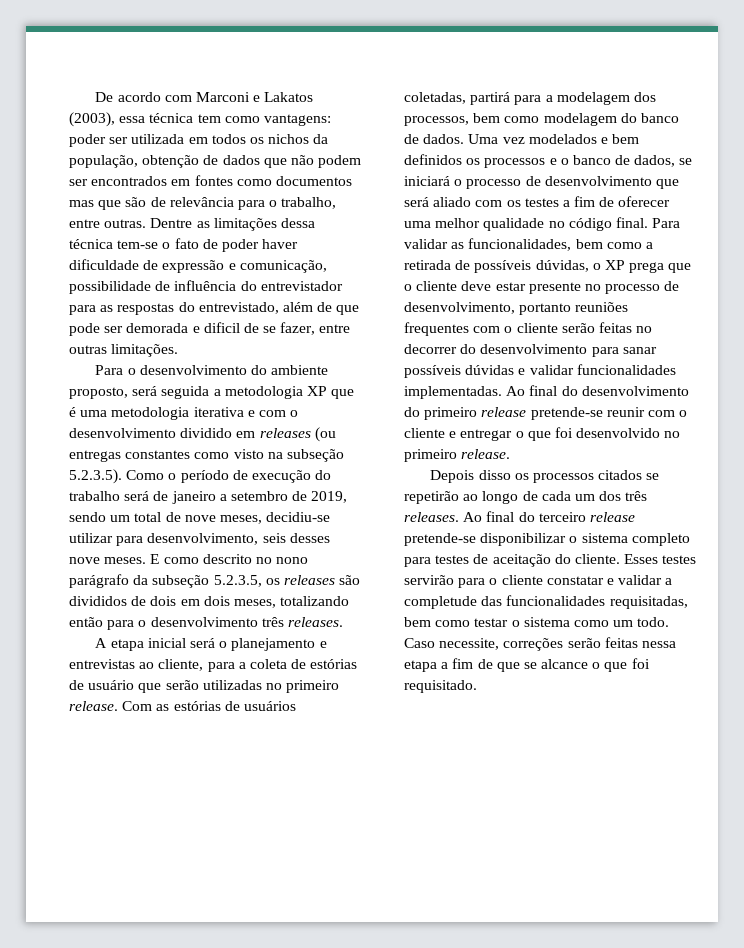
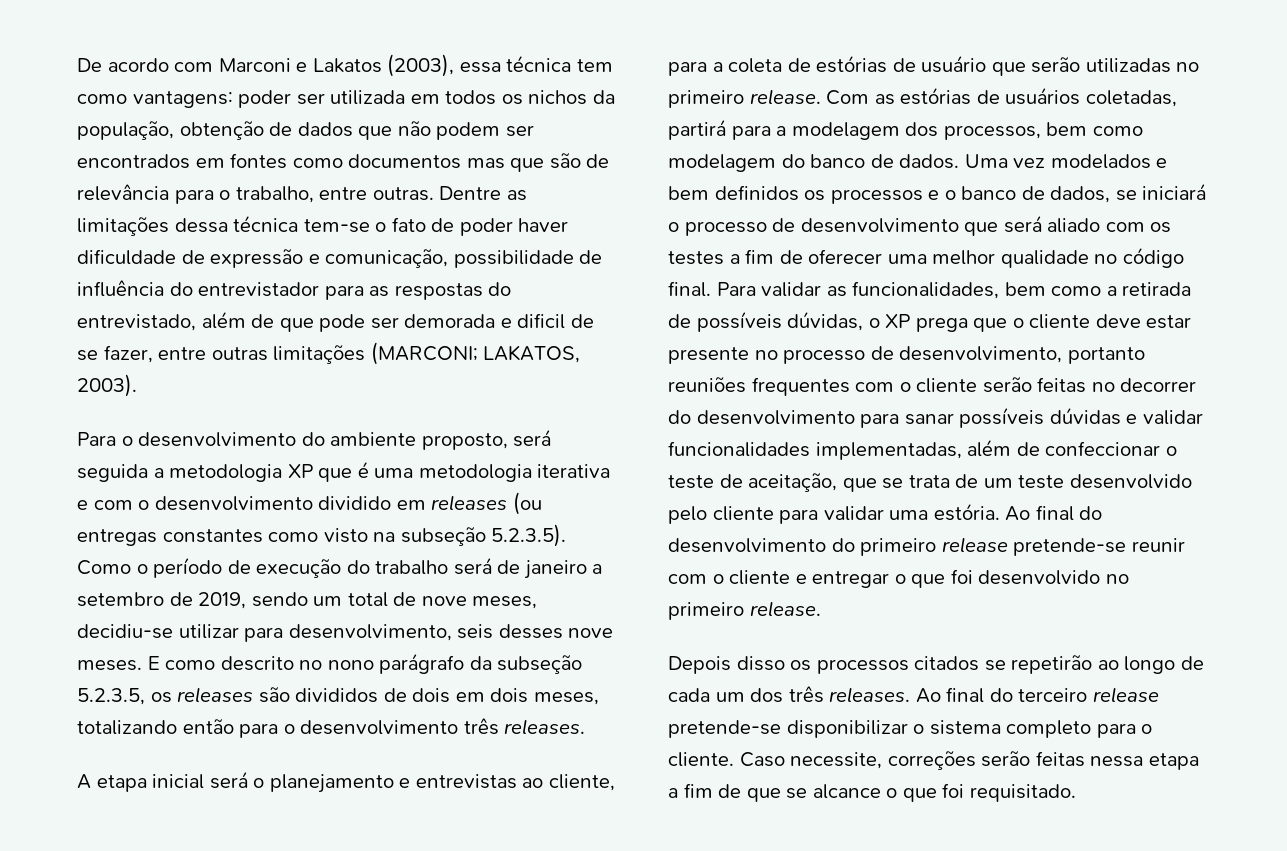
[111,344,179,357] limitações. -> [273,342,581,365] [77,374,137,397] limitações (MARCONI; LAKATOS, 2003).
[404,386,502,399] implementadas. -> [815,439,1177,460] [668,473,1192,492] [668,503,1000,524] implementadas, além de confeccionar o teste de aceitação, que se trata de um teste desenvolvido pelo cliente para validar uma estória.
[435,554,697,567] [404,575,673,588] [404,595,688,609] [404,617,670,627] testes de aceitação do cliente. Esses testes servirão para o cliente constatar e validar a completude das funcionalidades requisitadas, bem como testar o sistema como um todo. -> [1141,724,1153,734] [668,752,734,767] o cliente.

